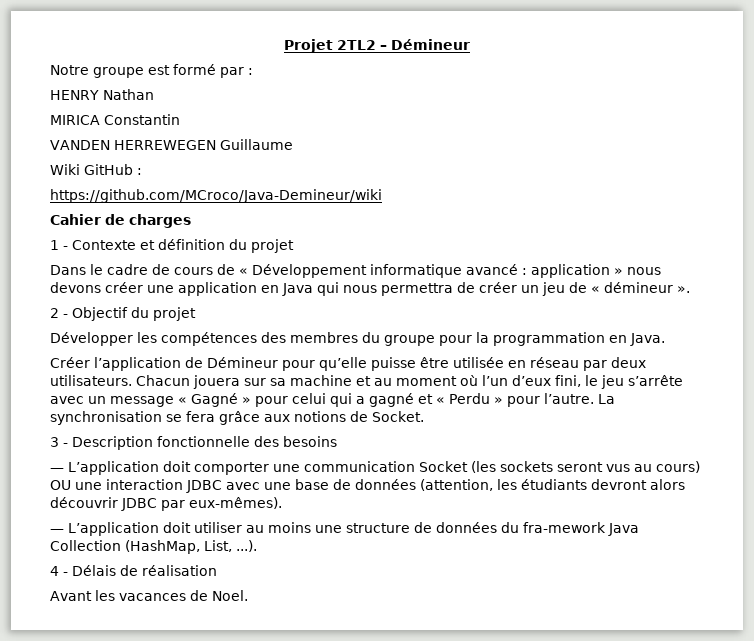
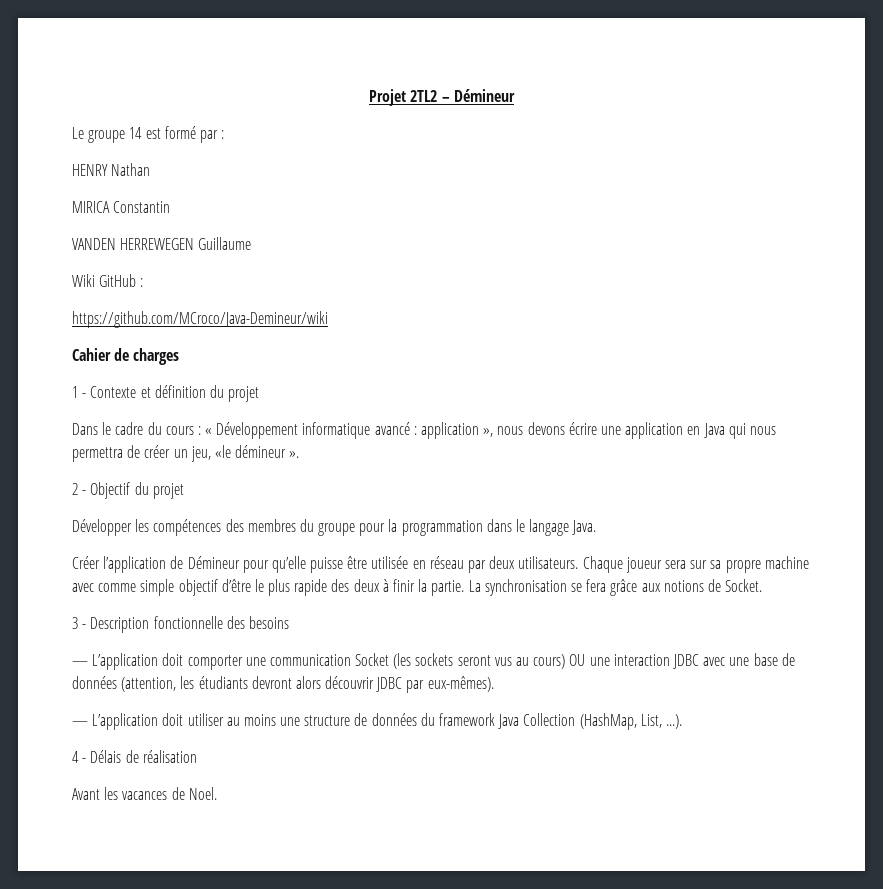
[50,65,144,78] Notre groupe -> [72,127,143,143] Le groupe 14
[152,264,235,275] de cours de -> [147,422,201,435] du cours :
[614,268,623,275] » -> [483,428,494,437] »,
[105,282,143,293] créer -> [568,422,597,435] écrire
[542,282,600,296] jeu de « -> [190,445,231,462] jeu, «le
[609,335,627,343] en -> [486,519,570,536] dans le langage
[136,375,683,389] [50,393,594,407] Chacun jouera sur sa machine et au moment où l’un d’eux fini, le jeu s’arrête avec un message « Gagné » pour celui qui a gagné et « Perdu » pour l’autre. -> [582,556,809,573] [72,579,465,596] Chaque joueur sera sur sa propre machine avec comme simple objectif d’être le plus rapide des deux à finir la partie.
[523,522,606,533] fra-mework -> [439,713,496,726] framework

